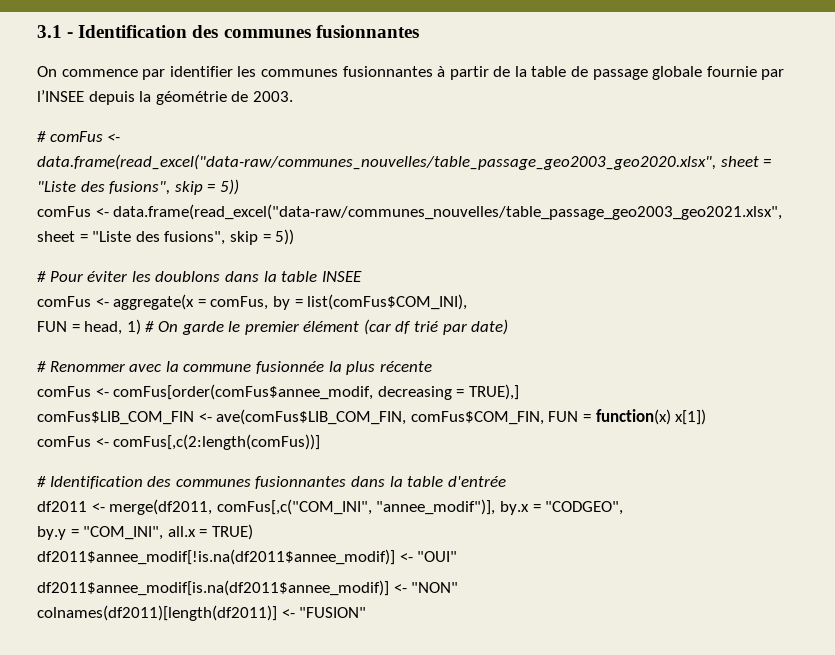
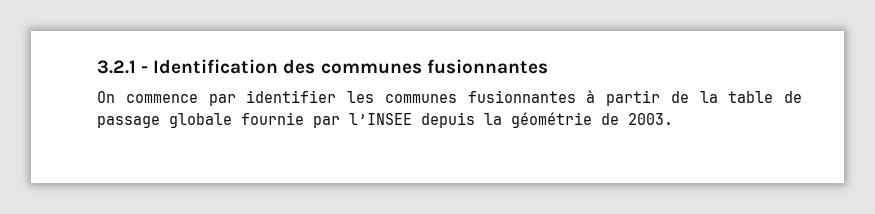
[37,25,62,38] 3.1 -> [97,60,136,74] 3.2.1
[37,131,121,142] [37,154,773,170] [37,179,239,195] [37,204,783,220] [37,229,295,245] [37,271,362,282] [37,294,468,310] [37,319,509,335] [37,361,432,375] [37,384,519,400] [37,409,707,425] [37,434,321,450] [37,476,506,489] [37,499,624,515] [37,524,253,540] [37,549,458,565] [37,580,459,596] [37,605,367,621] // # comFus <- data.frame(read_excel("data-raw/communes_nouvelles/table_passage_geo2003_geo2020.xlsx", sheet = "Liste des fusions", skip = 5)) // comFus <- data.frame(read_excel("data-raw/communes_nouvelles/table_passage_geo2003_geo2021.xlsx", sheet = "Liste des fusions", skip = 5)) // # Pour éviter les doublons dans la table INSEE // comFus <- aggregate(x = comFus, by = list(comFus$COM_INI), // FUN = head, 1) # On garde le premier élément (car df trié par date) // # Renommer avec la commune fusionnée la plus récente // comFus <- comFus[order(comFus$annee_modif, decreasing = TRUE),] // comFus$LIB_COM_FIN <- ave(comFus$LIB_COM_FIN, comFus$COM_FIN, FUN = function(x) x[1]) // comFus <- comFus[,c(2:length(comFus))] // # Identification des communes fusionnantes dans la table d'entrée // df2011 <- merge(df2011, comFus[,c("COM_INI", "annee_modif")], by.x = "CODGEO", // by.y = "COM_INI", all.x = TRUE) // df2011$annee_modif[!is.na(df2011$annee_modif)] <- "OUI" // df2011$annee_modif[is.na(df2011$annee_modif)] <- "NON" // colnames(df2011)[length(df2011)] <- "FUSION" -> (673, 119) none

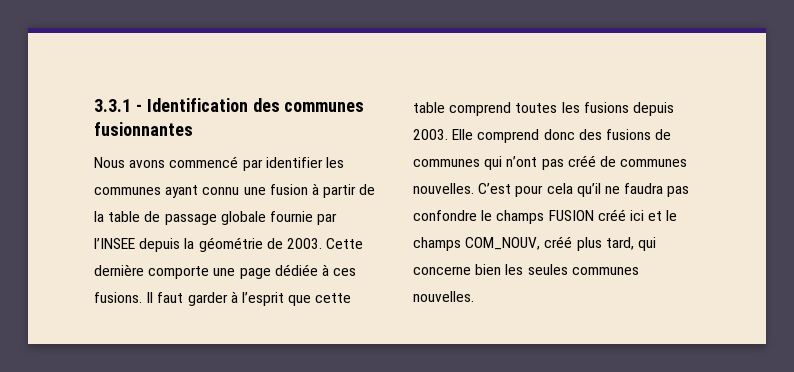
[97,60,136,74] 3.2.1 -> [94,99,131,112] 3.3.1
[97,91,198,103] On commence -> [94,156,239,168] Nous avons commencé
[467,90,576,103] fusionnantes -> [165,184,308,198] ayant connu une fusion
(673, 119) none -> [326,238,364,249] [94,264,357,279] [94,291,352,306] [413,102,674,116] [413,129,672,143] [413,155,688,170] [413,183,690,197] [413,209,678,224] [413,236,656,251] [413,264,639,275] [413,291,474,302] Cette dernière comporte une page dédiée à ces fusions. Il faut garder à l’esprit que cette table comprend toutes les fusions depuis 2003. Elle comprend donc des fusions de communes qui n’ont pas créé de communes nouvelles. C’est pour cela qu’il ne faudra pas confondre le champs FUSION créé ici et le champs COM_NOUV, créé plus tard, qui concerne bien les seules communes nouvelles.

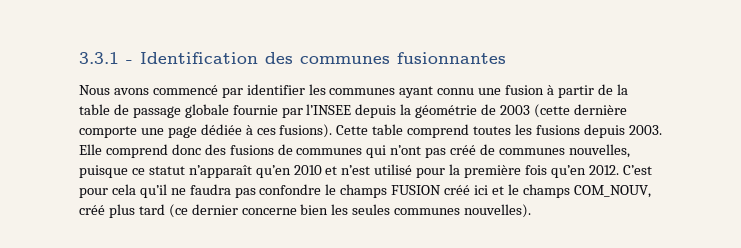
[286,238,364,249] 2003. Cette -> [500,104,570,118] 2003 (cette
[94,291,352,306] fusions. Il faut garder à l’esprit que cette -> [279,124,369,138] fusions). Cette
[413,183,474,194] nouvelles. -> [568,144,630,158] [79,164,619,178] nouvelles, puisque ce statut n’apparaît qu’en 2010 et n’est utilisé pour la première fois qu’en 2012.
[605,237,656,251] tard, qui -> [138,204,238,218] tard (ce dernier
[413,291,474,302] nouvelles. -> [464,204,532,218] nouvelles).

